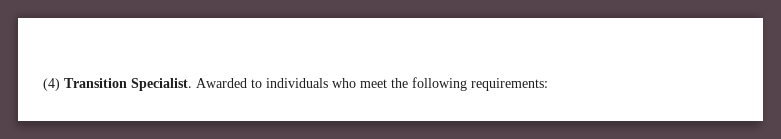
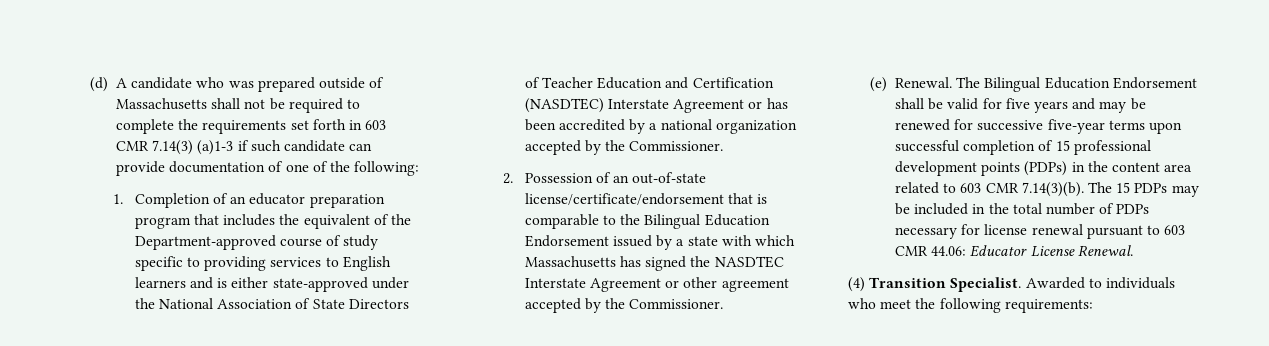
(43, 84) none -> [90,77,385,92] [116,98,360,113] [116,119,387,134] [116,140,373,155] [116,161,420,176] [112,193,385,208] [134,214,411,229] [134,235,379,250] [134,256,391,271] [134,277,409,292] [134,298,409,309] [524,77,774,89] [524,98,788,113] [524,119,797,134] [524,140,724,155] [502,172,707,184] [524,193,768,205] [524,214,770,229] [524,235,795,250] [524,256,784,271] [524,277,789,292] [524,298,724,313] [870,77,1197,92] [895,98,1146,113] [895,119,1182,134] [895,140,1151,155] [895,161,1193,176] [895,182,1199,197] [895,203,1150,215] [895,224,1186,239] [895,245,1133,257] (d) A candidate who was prepared outside of Massachusetts shall not be required to complete the requirements set forth in 603 CMR 7.14(3) (a)1-3 if such candidate can provide documentation of one of the following: // 1. Completion of an educator preparation program that includes the equivalent of the Department-approved course of study specific to providing services to English learners and is either state-approved under the National Association of State Directors of Teacher Education and Certification (NASDTEC) Interstate Agreement or has been accredited by a national organization accepted by the Commissioner. // 2. Possession of an out-of-state license/certificate/endorsement that is comparable to the Bilingual Education Endorsement issued by a state with which Massachusetts has signed the NASDTEC Interstate Agreement or other agreement accepted by the Commissioner. // (e) Renewal. The Bilingual Education Endorsement shall be valid for five years and may be renewed for successive five-year terms upon successful completion of 15 professional development points (PDPs) in the content area related to 603 CMR 7.14(3)(b). The 15 PDPs may be included in the total number of PDPs necessary for license renewal pursuant to 603 CMR 44.06: Educator License Renewal. //

